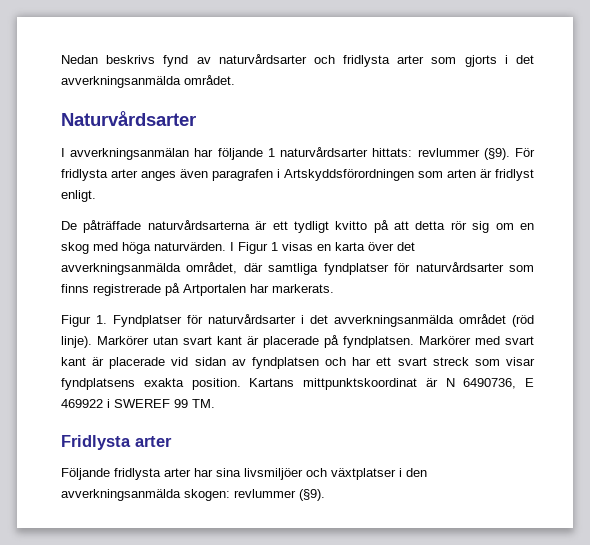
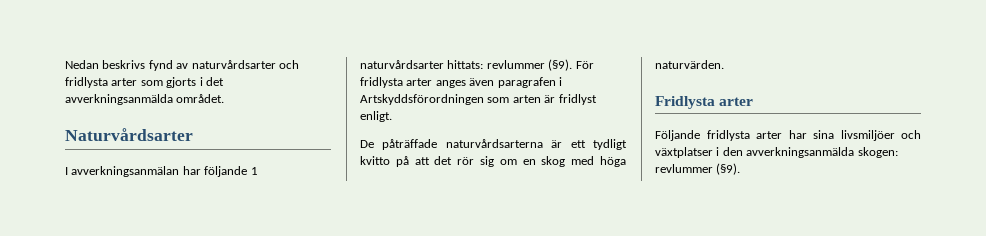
[415,221,446,230] detta -> [434,156,453,165] det
[230,242,415,254] [61,262,534,275] [61,283,334,296] [61,314,534,327] [61,335,534,348] [61,357,535,369] [61,378,534,390] [61,399,215,408] I Figur 1 visas en karta över det avverkningsanmälda området, där samtliga fyndplatser för naturvårdsarter som finns registrerade på Artportalen har markerats. // Figur 1. Fyndplatser för naturvårdsarter i det avverkningsanmälda området (röd linje). Markörer utan svart kant är placerade på fyndplatsen. Markörer med svart kant är placerade vid sidan av fyndplatsen och har ett svart streck som visar fyndplatsens exakta position. Kartans mittpunktskoordinat är N 6490736, E 469922 i SWEREF 99 TM. -> (724, 64) none

